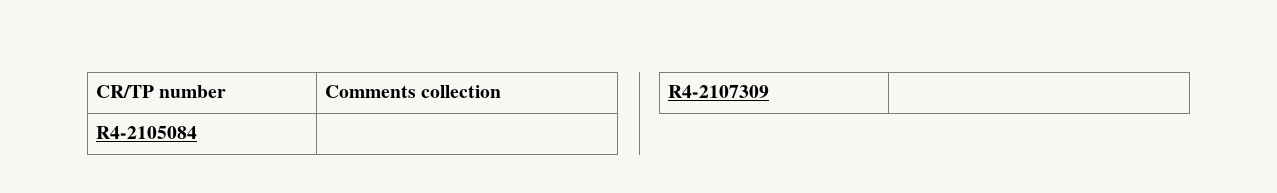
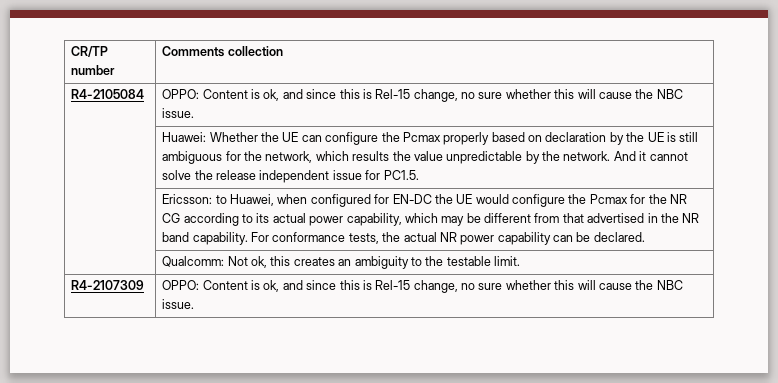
[667,85,769,98] // R4-2107309 | -> [162,89,683,102] [162,108,195,118] [162,132,699,145] [162,151,688,164] [162,170,419,183] [162,194,687,207] [162,213,700,226] [162,232,645,245] [162,256,521,269] [71,280,145,290] [162,280,683,293] [162,299,195,309] OPPO: Content is ok, and since this is Rel-15 change, no sure whether this will cause the NBC issue. // | Huawei: Whether the UE can configure the Pcmax properly based on declaration by the UE is still ambiguous for the network, which results the value unpredictable by the network. And it cannot solve the release independent issue for PC1.5. // | Ericsson: to Huawei, when configured for EN-DC the UE would configure the Pcmax for the NR CG according to its actual power capability, which may be different from that advertised in the NR band capability. For conformance tests, the actual NR power capability can be declared. // | Qualcomm: Not ok, this creates an ambiguity to the testable limit. // R4-2107309 | OPPO: Content is ok, and since this is Rel-15 change, no sure whether this will cause the NBC issue.

